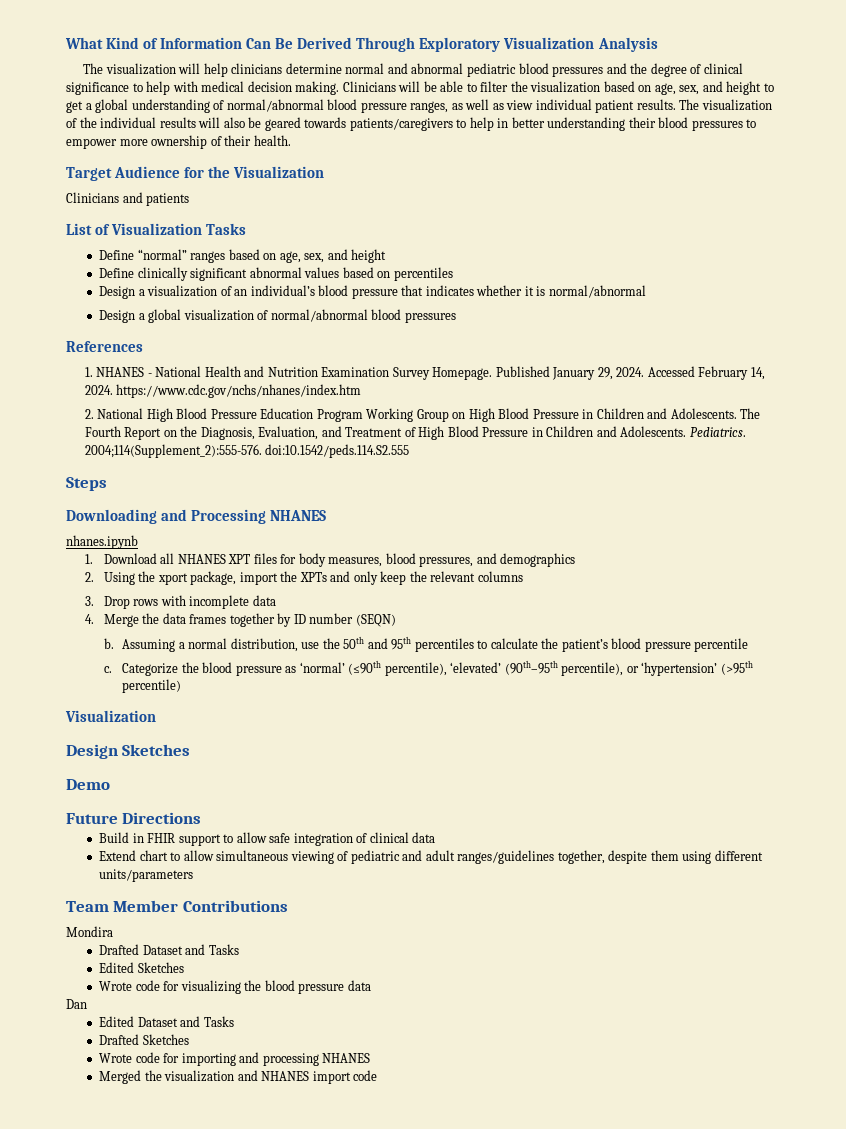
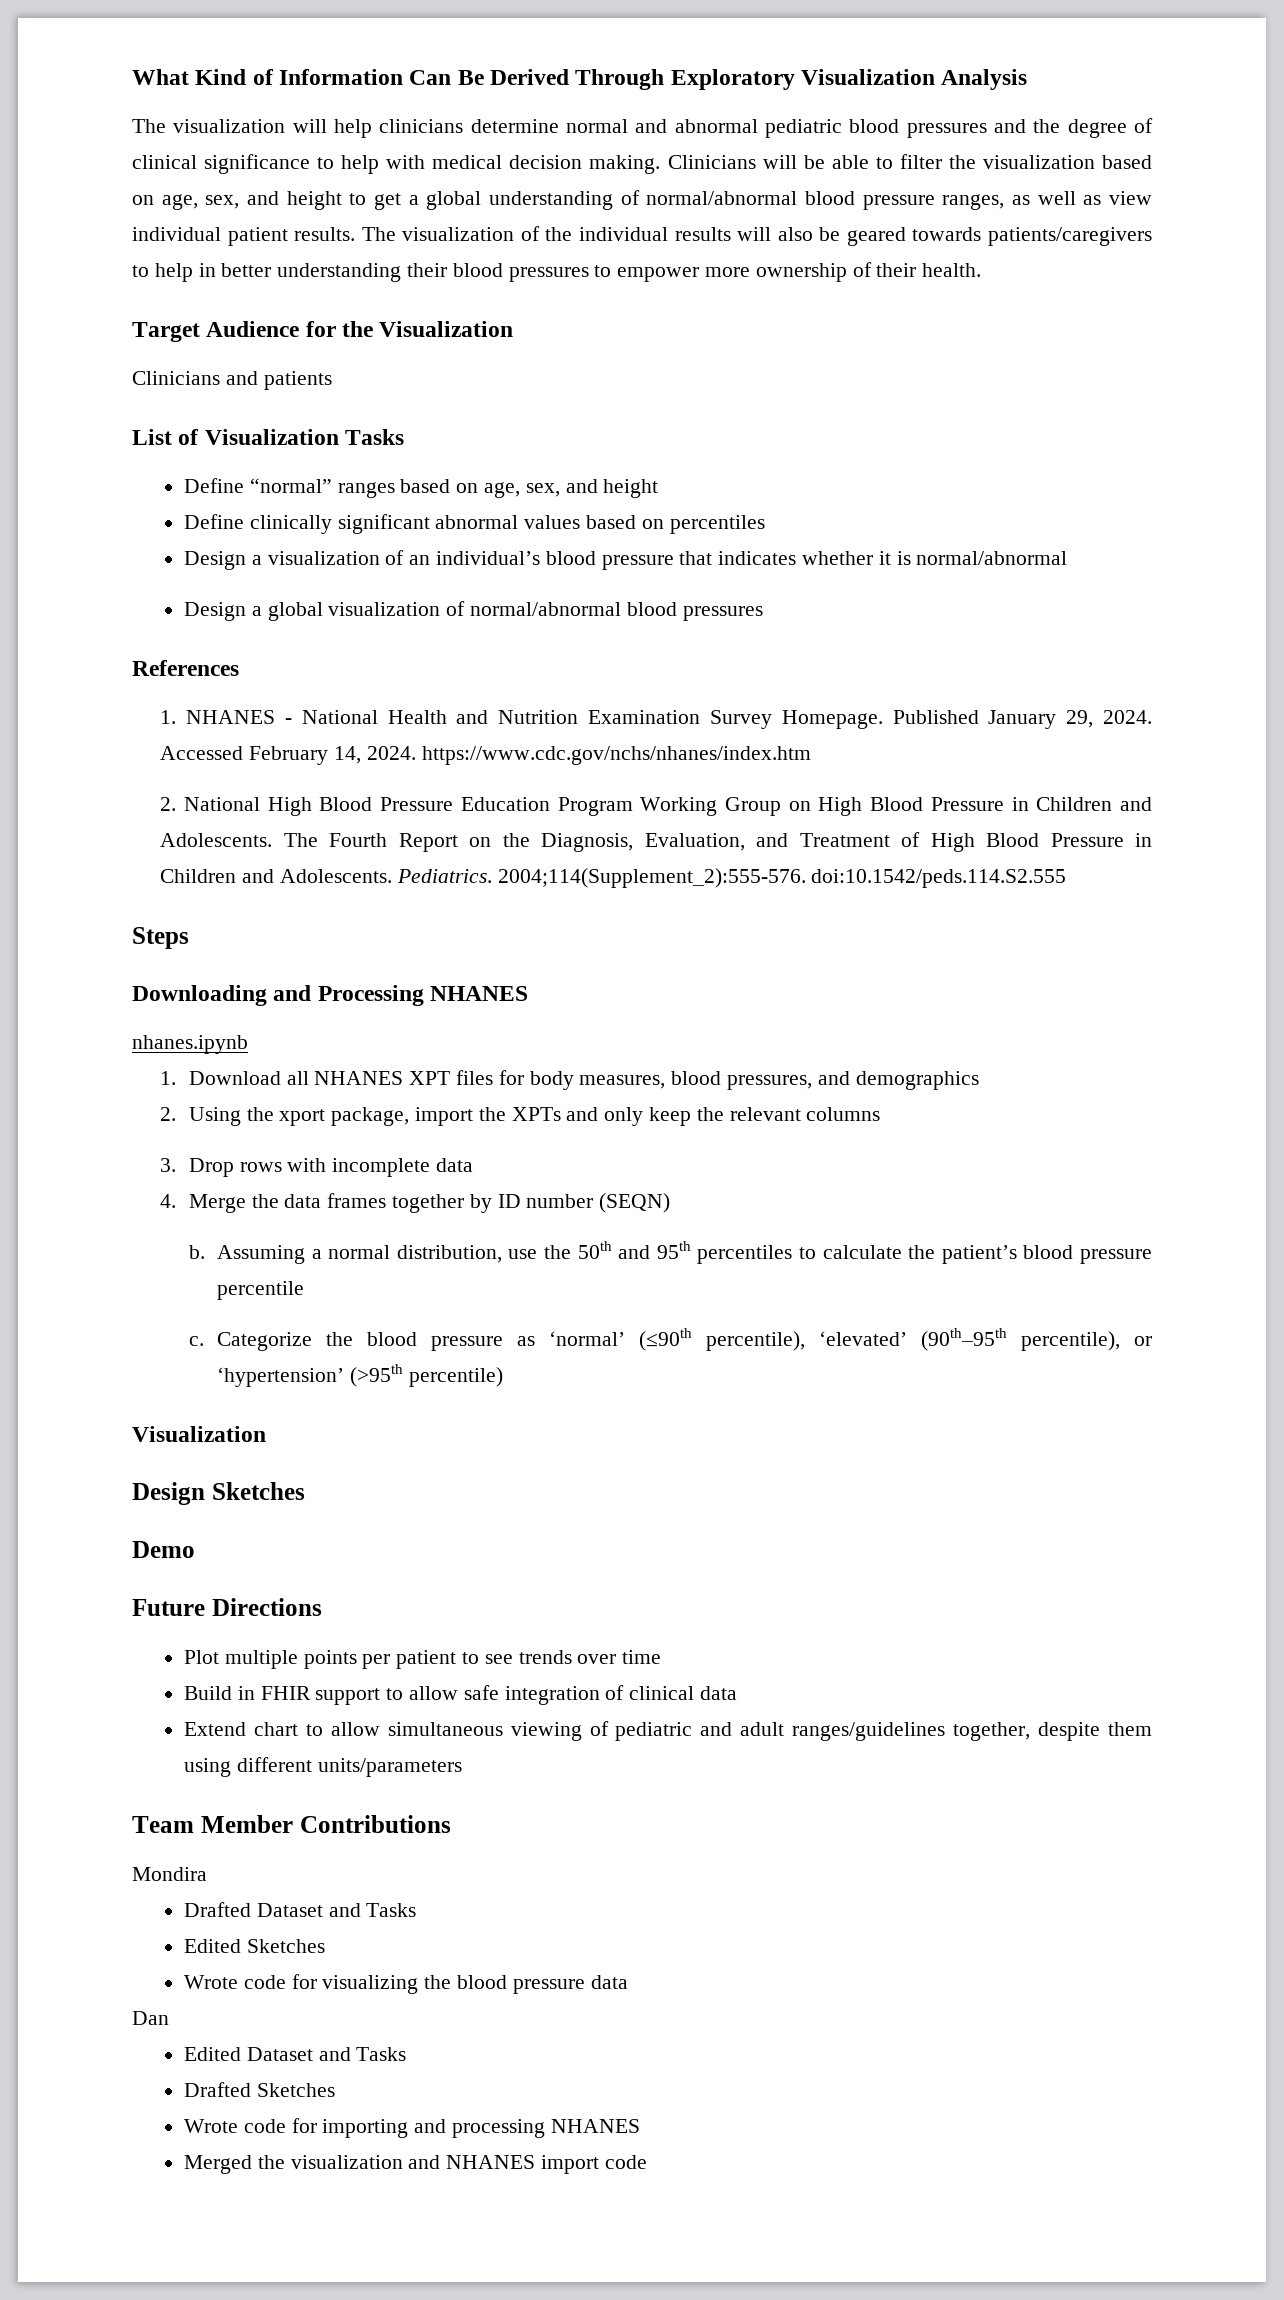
(202, 818) none -> [184,1650,662,1669] // Plot multiple points per patient to see trends over time

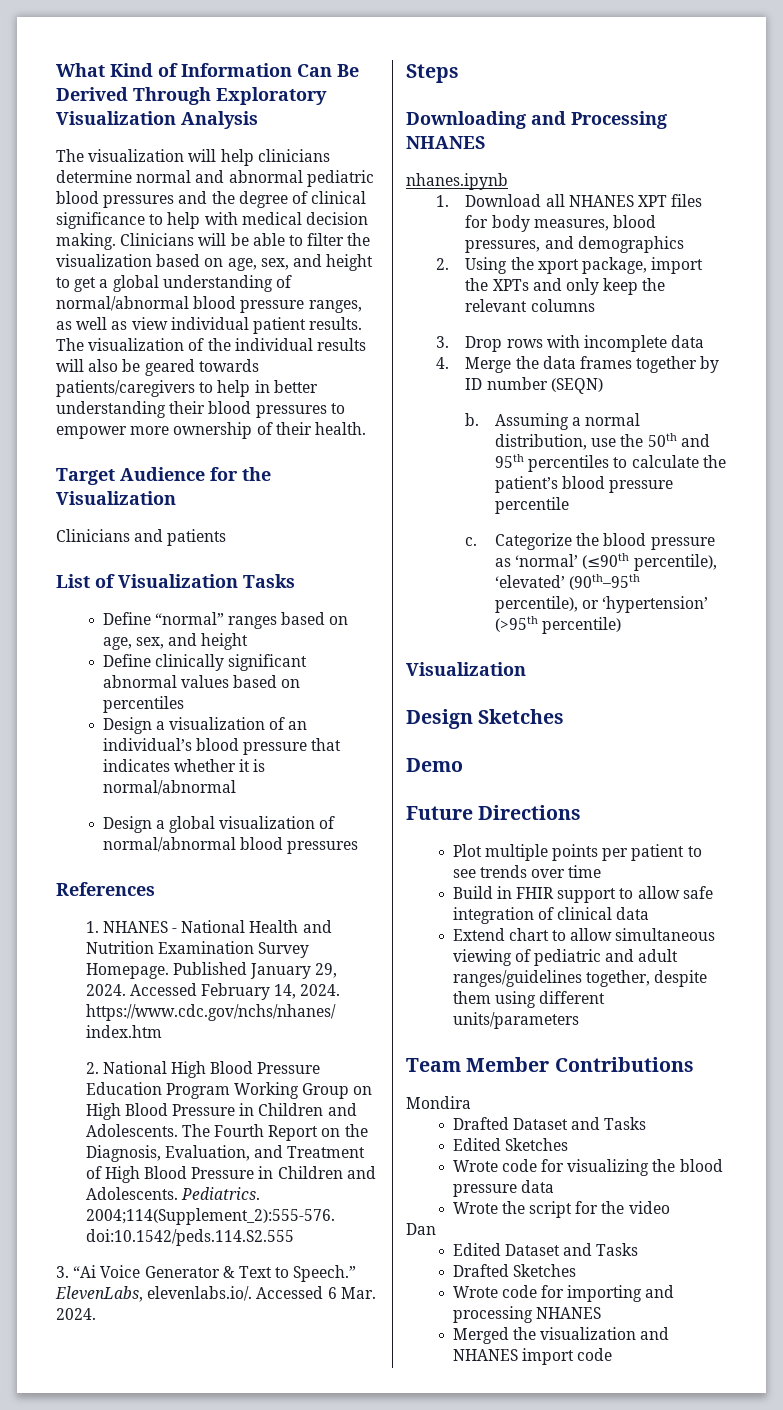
(1067, 878) none -> [56,1265,357,1282] [55,1286,376,1302] [56,1308,96,1320] // 3. “Ai Voice Generator & Text to Speech.” ElevenLabs, elevenlabs.io/. Accessed 6 Mar. 2024.
(628, 1982) none -> [452,1201,670,1218] // Wrote the script for the video

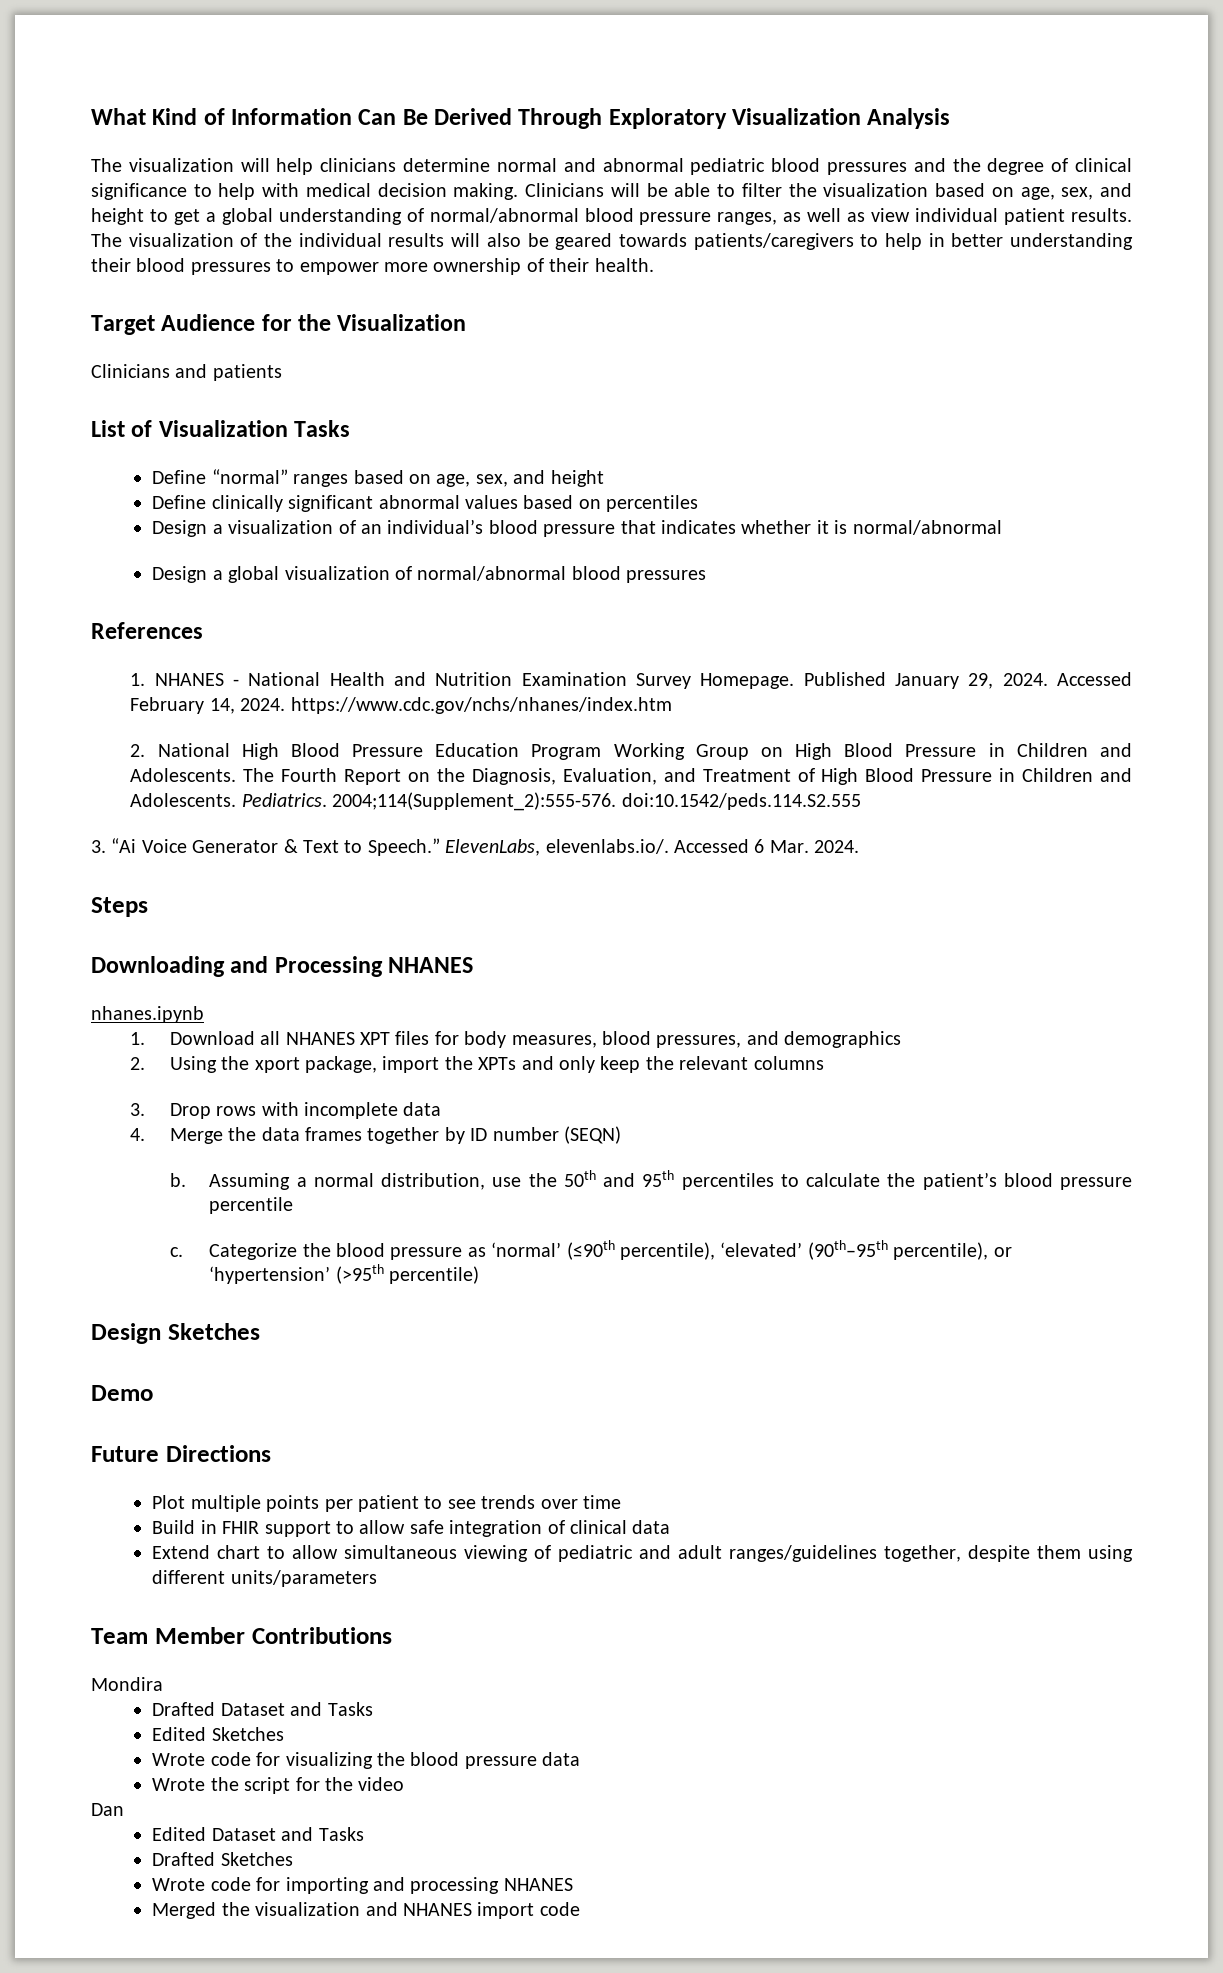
[406,662,526,676] // Visualization -> (480, 1275) none

